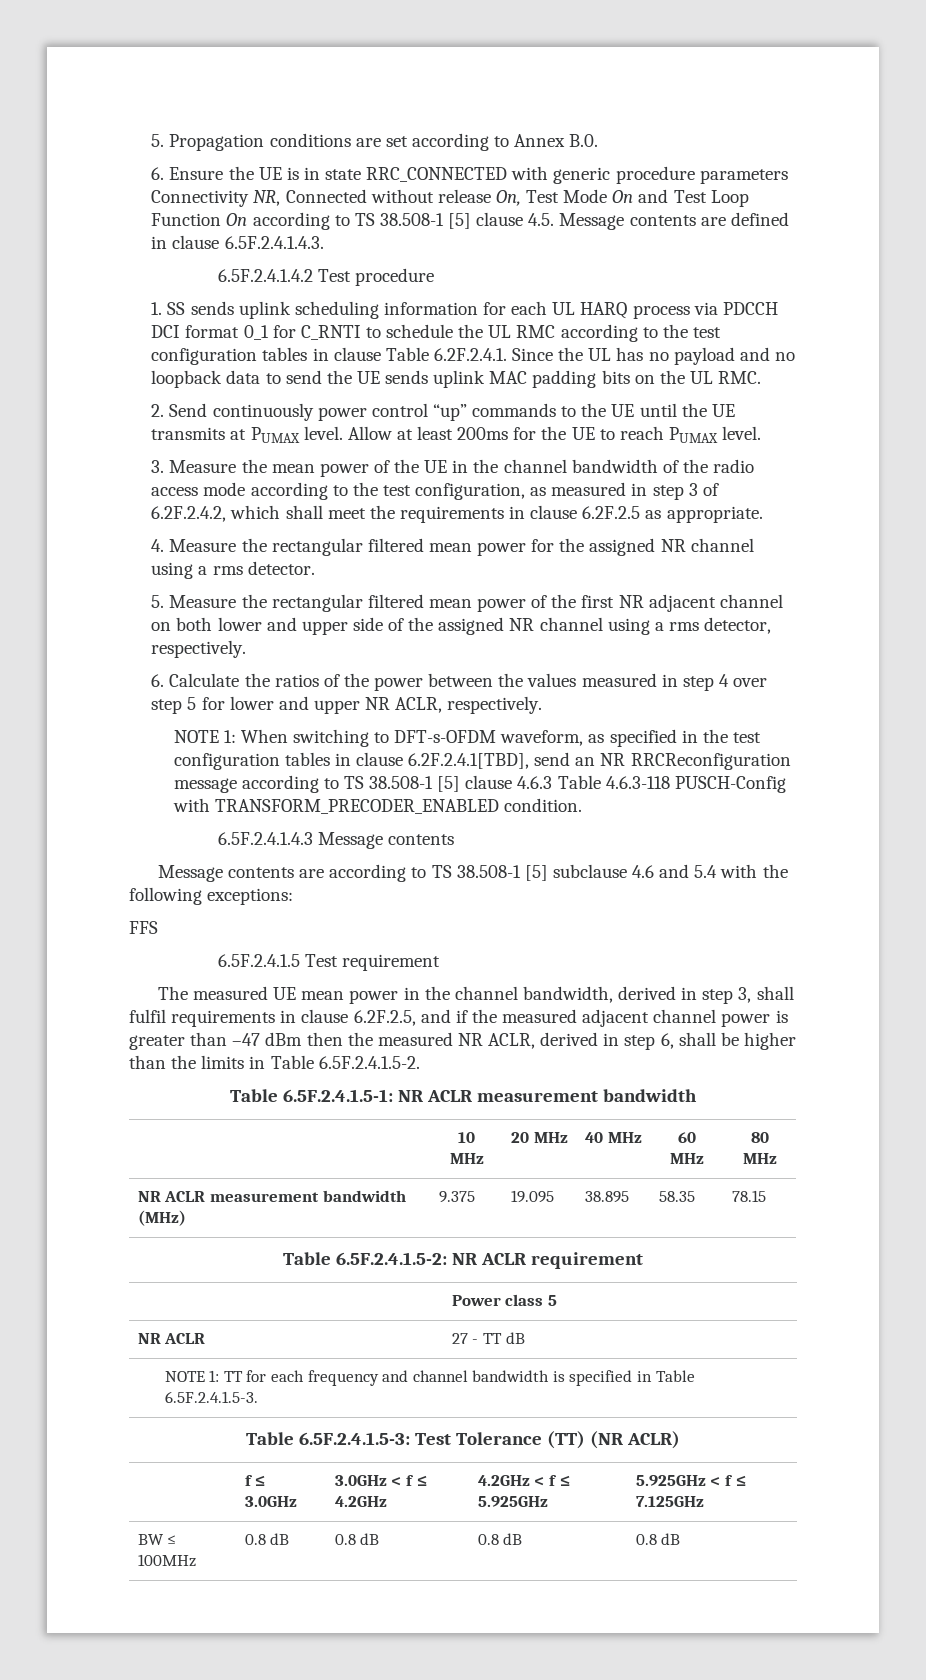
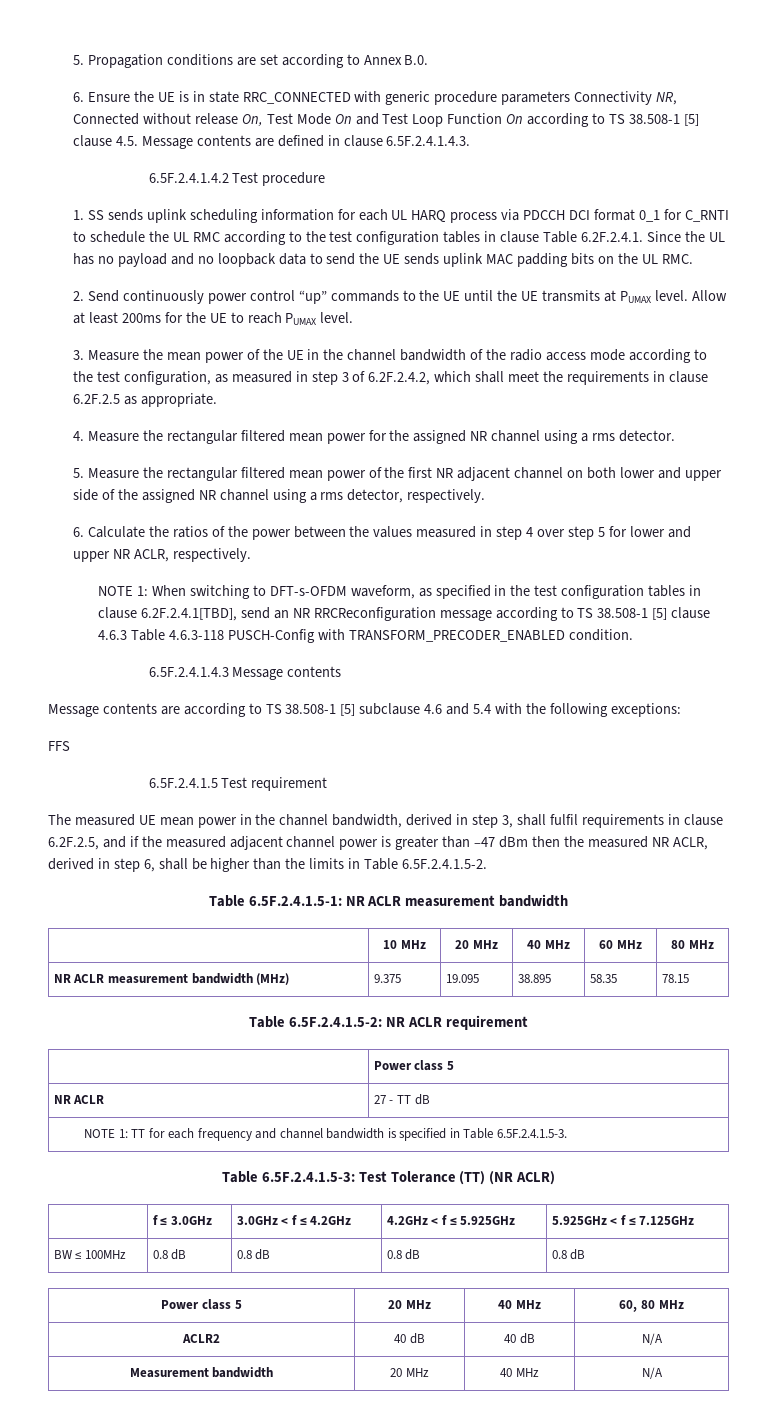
(681, 1539) none -> [161,1299,242,1310] [388,1300,431,1309] [498,1300,541,1309] [619,1300,684,1312] [182,1334,220,1343] [394,1333,425,1344] [504,1333,535,1344] [641,1333,663,1345] [129,1367,274,1378] [390,1368,429,1377] [500,1368,539,1377] [641,1367,663,1379] // Power class 5 | 20 MHz | 40 MHz | 60, 80 MHz // ACLR2 | 40 dB | 40 dB | N/A // Measurement bandwidth | 20 MHz | 40 MHz | N/A

